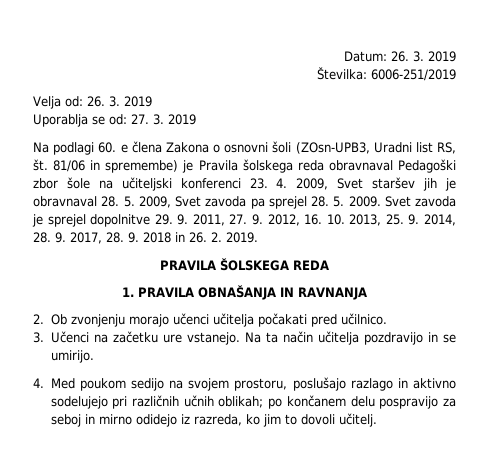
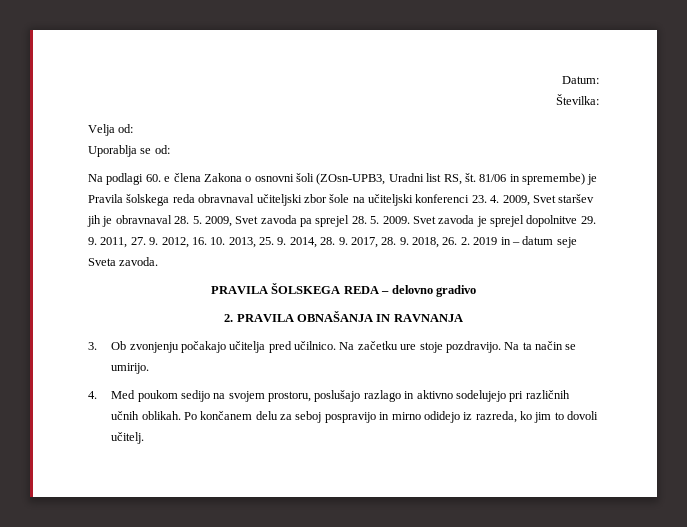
[391,51,456,62] 26. 3. 2019 -> (599, 80) none
[371,69,456,81] 6006-251/2019 -> (599, 99) none
[86,96,152,107] 26. 3. 2019 -> (134, 128) none
[131,114,196,125] 27. 3. 2019 -> (170, 149) none
[397,159,456,173] Pedagoški -> [256,194,302,206] učiteljski
[143,232,258,243] 2018 in 26. 2. 2019. -> [412,236,577,248] [88,257,159,266] 2018, 26. 2. 2019 in – datum seje Sveta zavoda.
[122,287,134,297] // 1. -> [381,285,476,297] [224,314,234,322] – delovno gradivo // 2.
[33,314,44,324] 2. -> [88,342,97,350] 3.
[128,313,387,327] [33,331,438,345] morajo učenci učitelja počakati pred učilnico. // 3. Učenci na začetku ure vstanejo. Na ta način učitelja pozdravijo in -> [180,341,564,353] počakajo učitelja pred učilnico. Na začetku ure stoje pozdravijo. Na ta način
[218,396,283,409] oblikah; po -> [141,411,197,420] oblikah. Po
[379,396,439,409] pospravijo -> (278, 415) none
(81, 420) none -> [324,412,376,423] pospravijo

